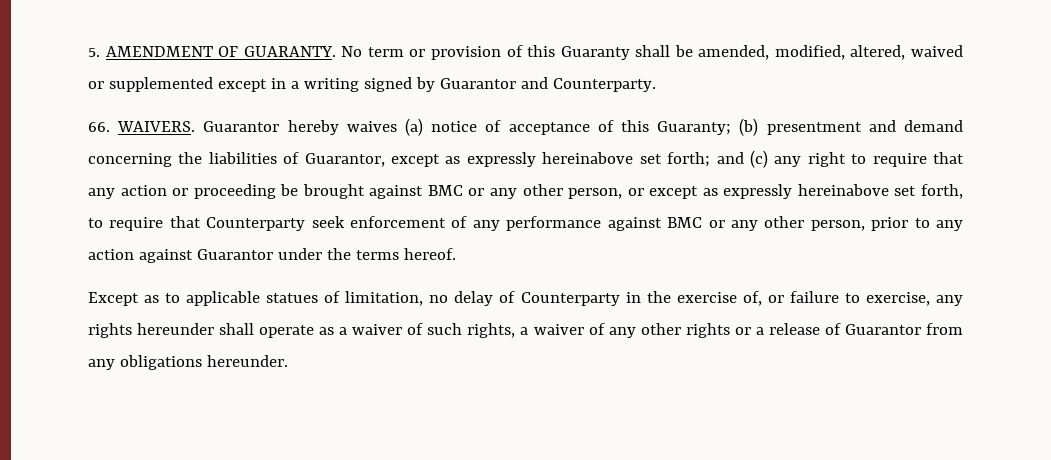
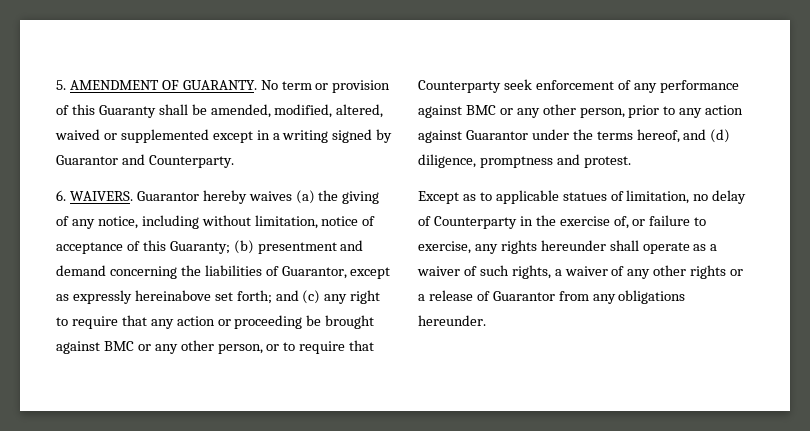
[88,122,110,132] 66. -> [56,190,66,201] 6.
(423, 127) none -> [318,190,380,204] [56,215,318,229] the giving of any notice, including without limitation,
[649,184,963,199] except as expressly hereinabove set forth, -> (280, 347) none
[403,248,456,260] hereof. -> [636,129,731,143] [418,154,631,168] hereof, and (d) diligence, promptness and protest.

